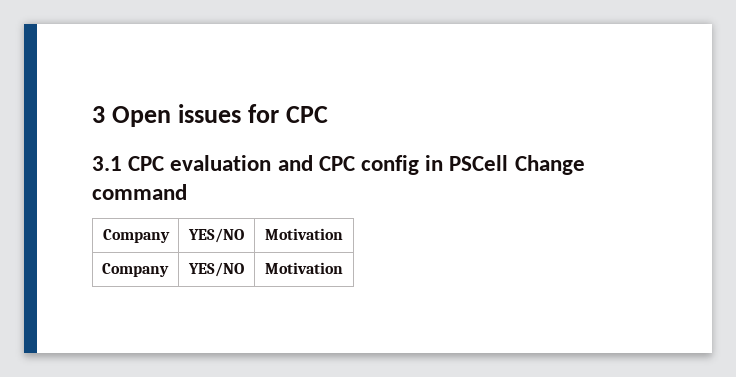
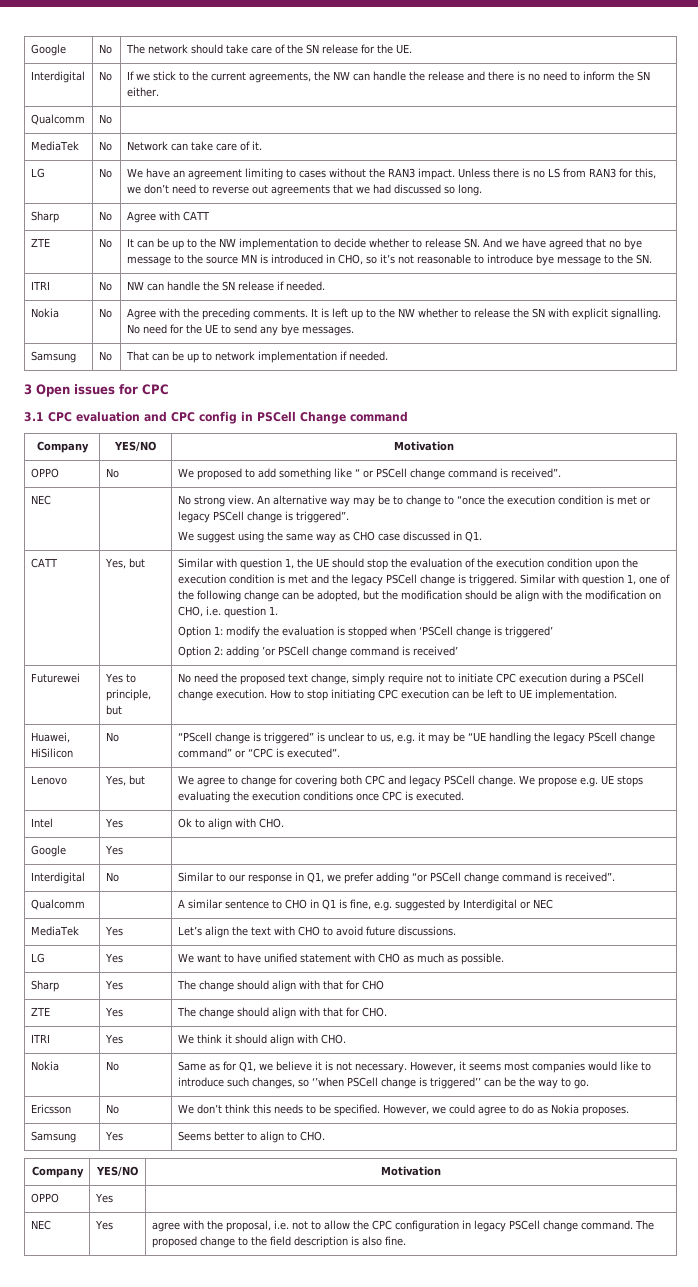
(92, 114) none -> [30,44,66,56] [98,44,112,54] [125,44,412,54] [30,71,85,83] [98,71,112,81] [126,71,650,83] [126,87,159,97] [30,114,85,125] [98,114,112,124] [30,141,79,151] [98,141,112,151] [126,141,262,151] [30,168,45,178] [98,168,112,178] [126,168,656,180] [126,184,482,196] [30,211,59,223] [98,211,112,221] [126,211,210,223] [30,238,50,247] [98,238,112,248] [126,238,642,250] [126,254,652,266] [30,281,50,290] [98,281,112,291] [126,281,325,291] [30,308,59,318] [98,308,112,318] [126,308,661,320] [126,324,354,336] [30,351,76,363] [98,351,112,361] [125,351,388,363] Google | No | The network should take care of the SN release for the UE. // Interdigital | No | If we stick to the current agreements, the NW can handle the release and there is no need to inform the SN either. // Qualcomm | No | // MediaTek | No | Network can take care of it. // LG | No | We have an agreement limiting to cases without the RAN3 impact. Unless there is no LS from RAN3 for this, we don’t need to reverse out agreements that we had discussed so long. // Sharp | No | Agree with CATT // ZTE | No | It can be up to the NW implementation to decide whether to release SN. And we have agreed that no bye message to the source MN is introduced in CHO, so it’s not reasonable to introduce bye message to the SN. // ITRI | No | NW can handle the SN release if needed. // Nokia | No | Agree with the preceding comments. It is left up to the NW whether to release the SN with explicit signalling. No need for the UE to send any bye messages. // Samsung | No | That can be up to network implementation if needed. //
[101,263,169,277] [188,262,244,277] [265,262,343,274] Company | YES/NO | Motivation -> [30,468,59,478] [105,468,119,478] [177,468,561,480] [30,495,51,505] [177,495,651,507] [177,511,349,523] [177,531,482,543] [30,558,58,568] [104,558,145,569] [177,558,638,570] [177,574,670,586] [177,590,661,602] [177,606,278,618] [177,626,553,638] [177,646,458,658] [30,673,80,683] [104,673,136,683] [105,689,151,701] [105,705,122,715] [177,673,644,685] [177,689,617,701] [30,732,70,743] [30,748,73,758] [105,732,119,742] [177,732,655,744] [177,748,340,758] [30,775,67,785] [104,775,145,786] [177,775,643,787] [177,791,464,803] [30,818,53,828] [104,818,123,828] [177,818,284,830] [30,845,66,857] [104,845,123,855] [30,872,85,884] [105,872,119,882] [177,872,615,884] [30,899,85,910] [177,899,553,911] [30,926,79,936] [104,926,123,936] [177,926,456,938] [30,953,45,963] [104,953,123,963] [177,953,504,965] [30,980,59,992] [104,980,123,990] [176,980,384,992] [30,1007,50,1016] [104,1007,123,1017] [176,1007,387,1019] [30,1034,50,1043] [104,1034,123,1044] [177,1034,346,1046] [30,1061,59,1071] [105,1061,119,1071] [177,1061,651,1073] [177,1077,589,1089] [30,1104,71,1114] [105,1104,119,1114] [177,1104,629,1116] [30,1131,76,1143] [104,1131,123,1141] [177,1131,325,1143] [31,1166,84,1178] [96,1166,138,1177] [381,1166,441,1176] [30,1193,59,1203] [94,1193,113,1203] [30,1220,51,1230] [94,1220,113,1230] [151,1220,654,1232] [151,1236,406,1248] OPPO | No | We proposed to add something like “ or PSCell change command is received”. // NEC | | No strong view. An alternative way may be to change to “once the execution condition is met or legacy PSCell change is triggered”. // We suggest using the same way as CHO case discussed in Q1. // CATT | Yes, but | Similar with question 1, the UE should stop the evaluation of the execution condition upon the execution condition is met and the legacy PSCell change is triggered. Similar with question 1, one of the following change can be adopted, but the modification should be align with the modification on CHO, i.e. question 1. // Option 1: modify the evaluation is stopped when ‘PSCell change is triggered’ // Option 2: adding ’or PSCell change command is received’ // Futurewei | Yes to principle, but | No need the proposed text change, simply require not to initiate CPC execution during a PSCell change execution. How to stop initiating CPC execution can be left to UE implementation. // Huawei, HiSilicon | No | “PScell change is triggered” is unclear to us, e.g. it may be “UE handling the legacy PScell change command” or “CPC is executed”. // Lenovo | Yes, but | We agree to change for covering both CPC and legacy PSCell change. We propose e.g. UE stops evaluating the execution conditions once CPC is executed. // Intel | Yes | Ok to align with CHO. // Google | Yes | // Interdigital | No | Similar to our response in Q1, we prefer adding “or PSCell change command is received”. // Qualcomm | | A similar sentence to CHO in Q1 is fine, e.g. suggested by Interdigital or NEC // MediaTek | Yes | Let’s align the text with CHO to avoid future discussions. // LG | Yes | We want to have unified statement with CHO as much as possible. // Sharp | Yes | The change should align with that for CHO // ZTE | Yes | The change should align with that for CHO. // ITRI | Yes | We think it should align with CHO. // Nokia | No | Same as for Q1, we believe it is not necessary. However, it seems most companies would like to introduce such changes, so ‘’when PSCell change is triggered’’ can be the way to go. // Ericsson | No | We don’t think this needs to be specified. However, we could agree to do as Nokia proposes. // Samsung | Yes | Seems better to align to CHO. // Company | YES/NO | Motivation // OPPO | Yes | // NEC | Yes | agree with the proposal, i.e. not to allow the CPC configuration in legacy PSCell change command. The proposed change to the field description is also fine.

